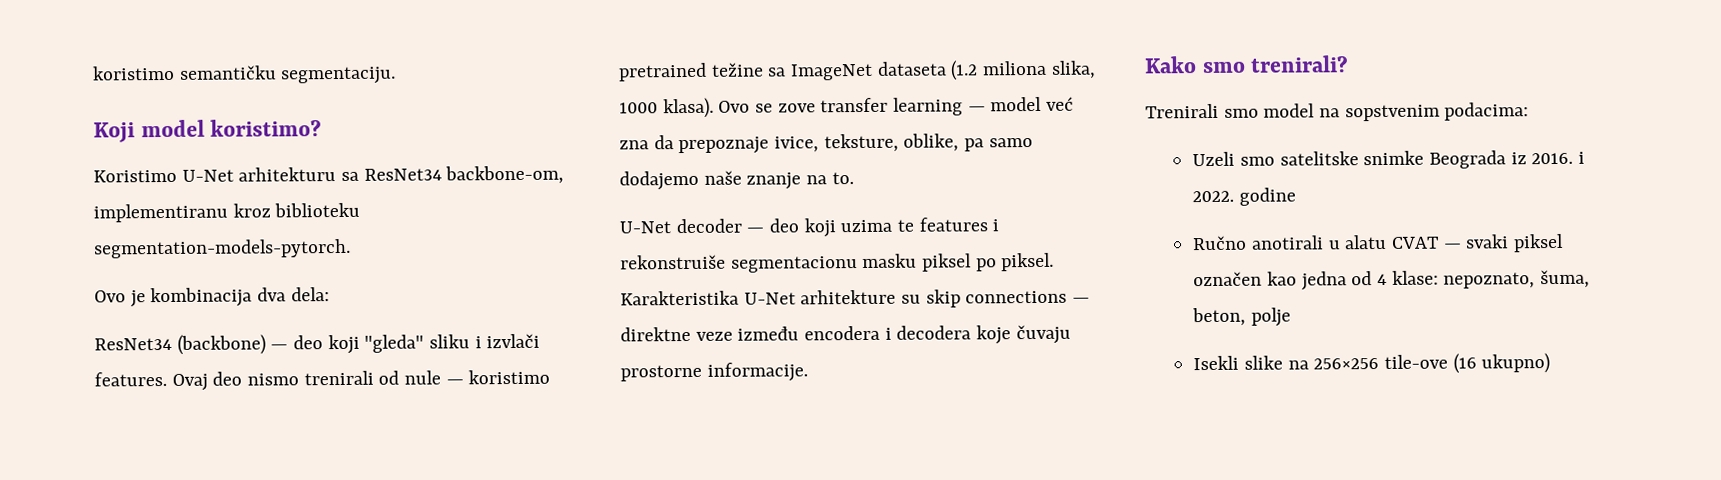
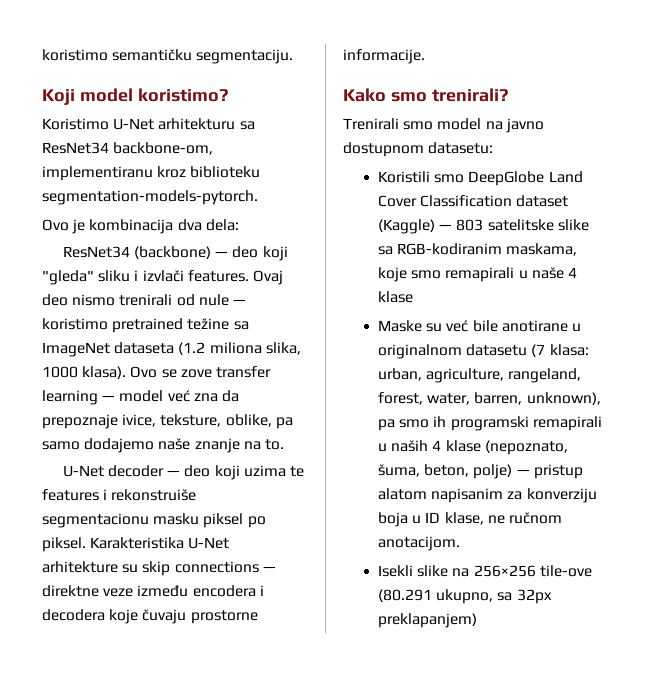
[1344,102,1530,122] [1192,150,1586,169] [1192,187,1297,206] [1192,233,1565,253] [1193,269,1591,291] [1192,307,1292,327] sopstvenim podacima: // Uzeli smo satelitske snimke Beograda iz 2016. i 2022. godine // Ručno anotirali u alatu CVAT — svaki piksel označen kao jedna od 4 klase: nepoznato, šuma, beton, polje -> [505,118,544,133] [343,142,494,157] [378,171,583,186] [378,195,569,207] [378,219,589,234] [378,243,578,256] [378,267,577,282] [378,291,414,303] [378,320,581,332] [378,344,589,359] [378,368,582,383] [378,392,601,405] [378,416,602,431] [378,440,568,455] [378,464,583,479] [378,488,597,503] [378,512,562,527] [378,536,461,551] javno dostupnom datasetu: // Koristili smo DeepGlobe Land Cover Classification dataset (Kaggle) — 803 satelitske slike sa RGB-kodiranim maskama, koje smo remapirali u naše 4 klase // Maske su već bile anotirane u originalnom datasetu (7 klasa: urban, agriculture, rangeland, forest, water, barren, unknown), pa smo ih programski remapirali u naših 4 klase (nepoznato, šuma, beton, polje) — pristup alatom napisanim za konverziju boja u ID klase, ne ručnom anotacijom.
[1452,353,1551,374] (16 ukupno) -> [378,589,552,604] [378,613,478,628] (80.291 ukupno, sa 32px preklapanjem)

